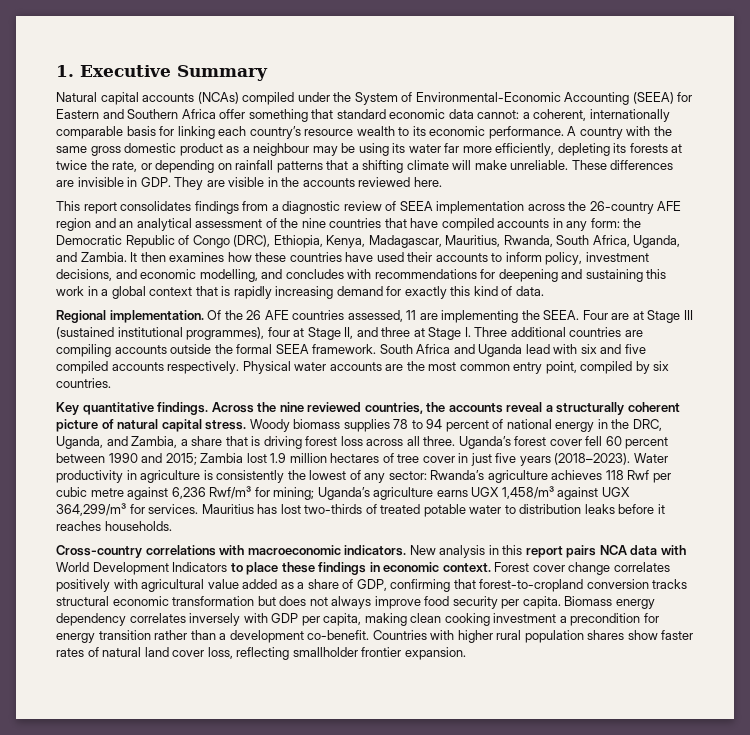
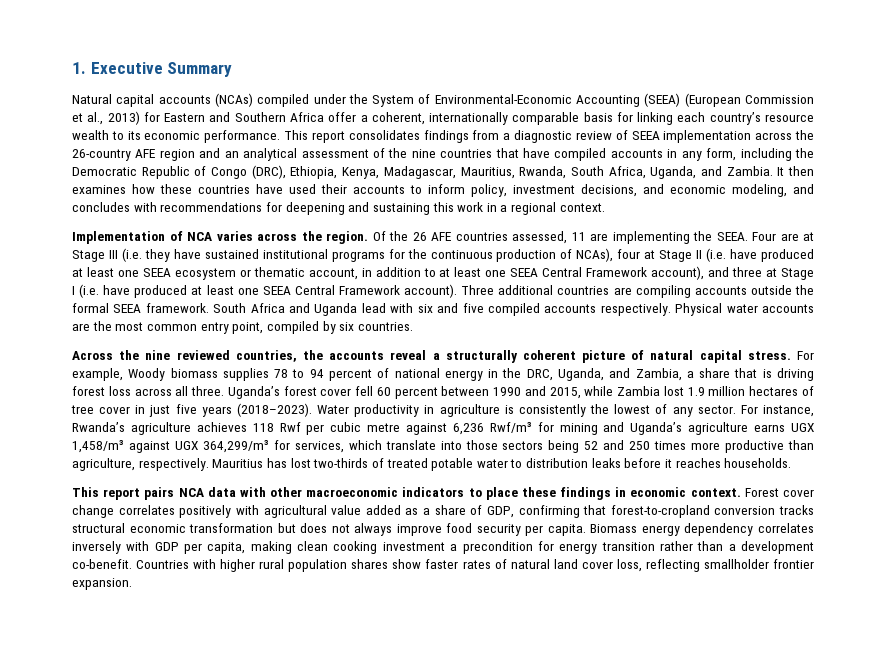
(674, 98) none -> [684,93,814,107] [72,111,140,125] (European Commission et al., 2013)
[248,109,520,122] something that standard economic data cannot: -> (357, 117) none
[567,126,672,139] [56,143,683,156] [56,160,674,173] [56,177,442,190] A country with the same gross domestic product as a neighbour may be using its water far more efficiently, depleting its forests at twice the rate, or depending on rainfall patterns that a shifting climate will make unreliable. These differences are invisible in GDP. They are visible in the accounts reviewed here. // -> (281, 136) none
[590,218,620,228] form: -> [706,148,792,161] form, including
[199,269,258,282] modelling, -> [732,184,787,197] modeling,
[111,286,544,299] [56,310,204,323] global context that is rapidly increasing demand for exactly this kind of data. // Regional implementation. -> [511,202,605,215] [72,231,368,244] regional context. // Implementation of NCA varies across the region.
[56,327,471,340] (sustained institutional programmes), four at Stage II, and three at Stage I. -> [121,248,815,262] [72,266,815,280] [72,284,458,298] (i.e. they have sustained institutional programs for the continuous production of NCAs), four at Stage II (i.e. have produced at least one SEEA ecosystem or thematic account, in addition to at least one SEEA Central Framework account), and three at Stage I (i.e. have produced at least one SEEA Central Framework account).
[56,402,209,415] Key quantitative findings. -> (413, 326) none
(247, 425) none -> [797,351,814,360] [72,368,123,381] For example,
[165,453,197,465] 2015; -> [549,386,614,399] 2015, while
[388,471,427,480] sector: -> [697,405,814,417] sector. For instance,
[273,487,315,500] mining; -> [559,422,625,435] mining and
[148,504,199,514] services. -> [294,440,815,453] [72,458,209,471] services, which translate into those sectors being 52 and 250 times more productive than agriculture, respectively.
[56,545,523,558] Cross-country correlations with macroeconomic indicators. New analysis in this -> [72,487,99,497] This
[56,562,228,575] World Development Indicators -> [270,487,465,497] other macroeconomic indicators

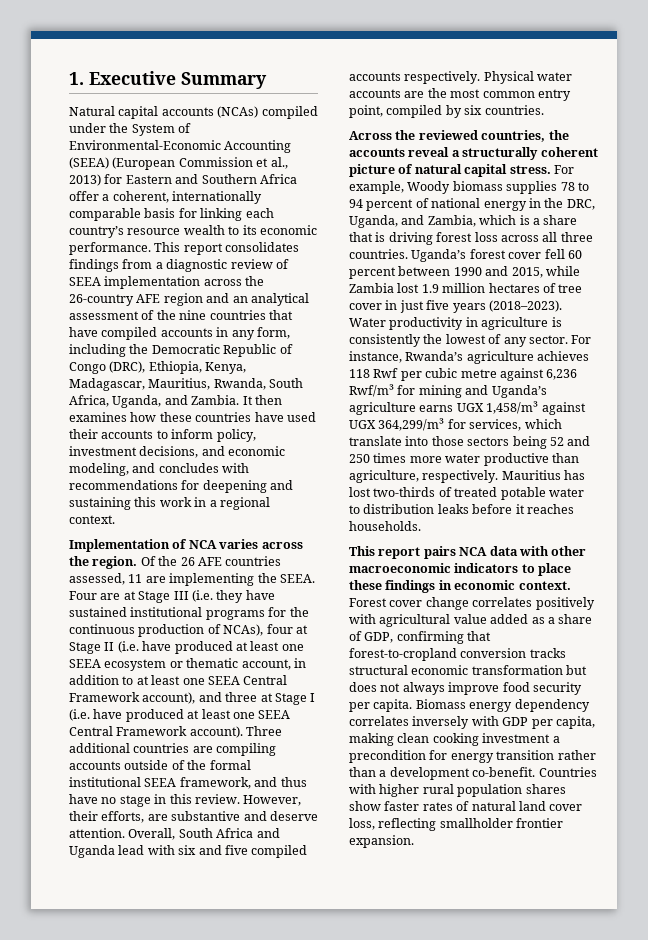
(792, 290) none -> [171,760,185,770] of
[113,303,209,313] SEEA framework. -> [69,777,307,789] [69,794,302,807] [69,811,318,823] [69,828,176,840] institutional SEEA framework, and thus have no stage in this review. However, their efforts, are substantive and deserve attention. Overall,
[145,350,171,360] nine -> (416, 135) none
(682, 374) none -> [479,215,530,225] which is
[191,386,225,396] three. -> [560,232,593,242] [349,249,408,259] three countries.
(721, 446) none -> [445,454,481,463] water

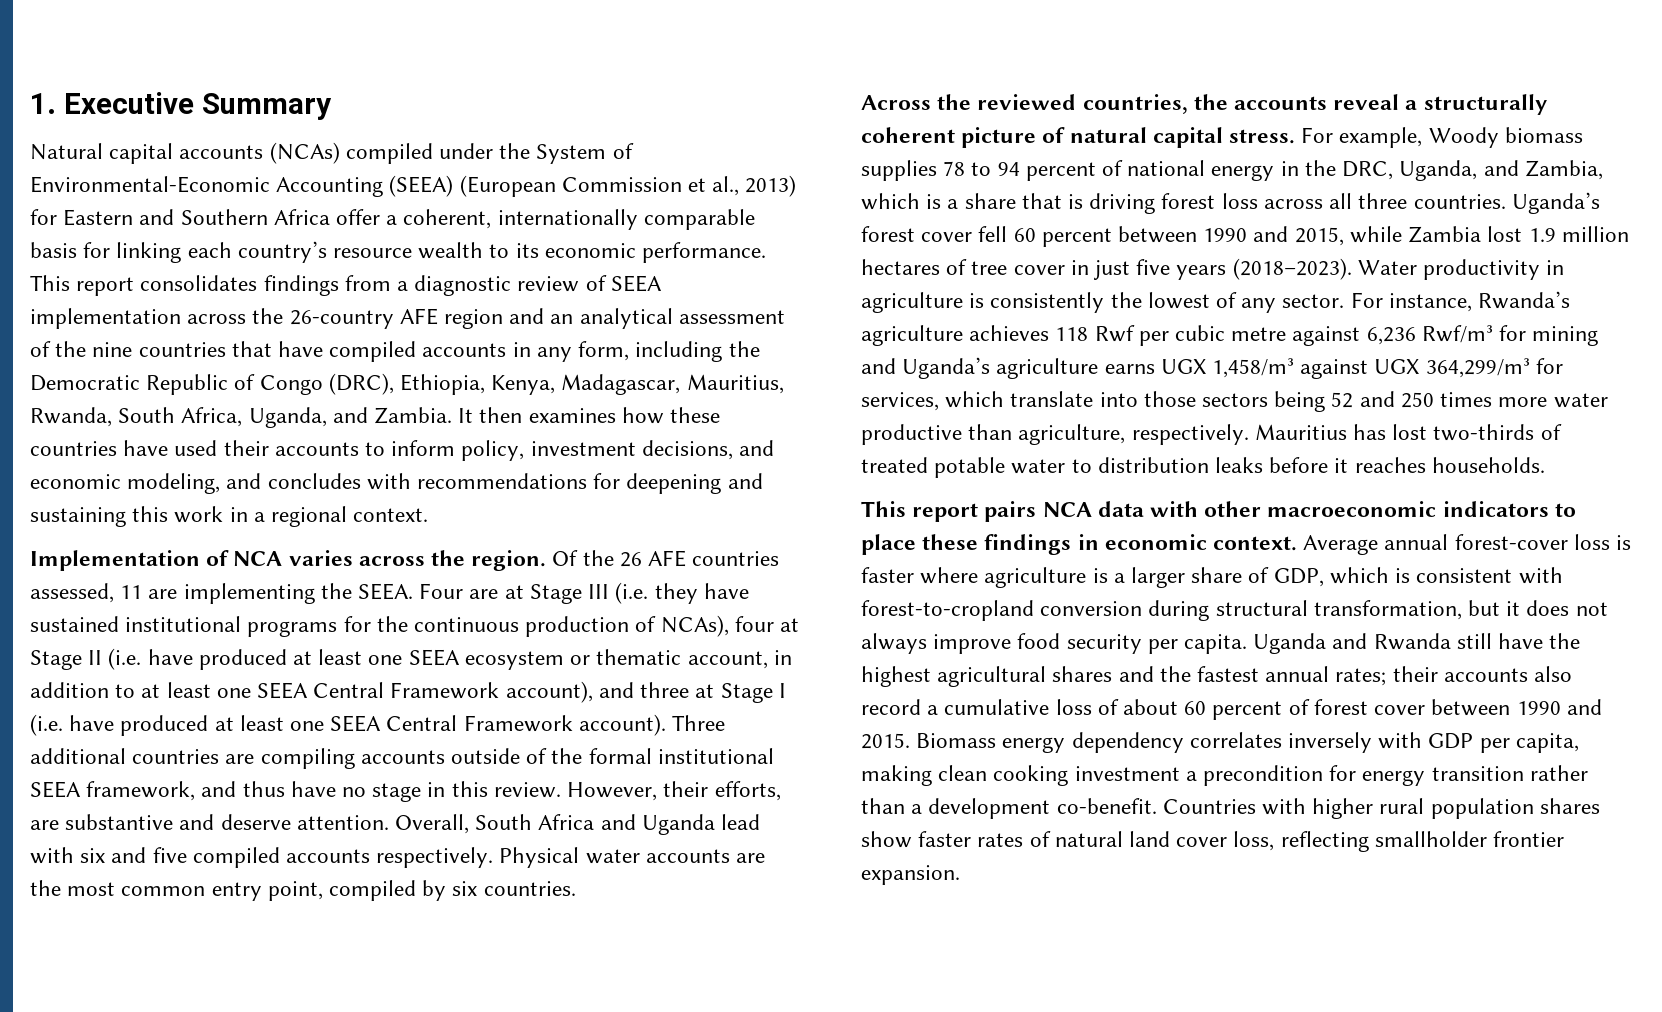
[349,597,595,610] [349,614,593,627] [349,631,492,644] [349,648,566,661] [349,665,588,675] Forest cover change correlates positively with agricultural value added as a share of GDP, confirming that forest-to-cropland conversion tracks structural economic transformation but -> [1303,534,1632,555] [861,567,1563,588] [861,600,1521,621] Average annual forest-cover loss is faster where agriculture is a larger share of GDP, which is consistent with forest-to-cropland conversion during structural transformation, but it
(413, 705) none -> [1253,633,1581,654] [861,666,1573,687] [861,699,1602,720] [861,733,910,749] Uganda and Rwanda still have the highest agricultural shares and the fastest annual rates; their accounts also record a cumulative loss of about 60 percent of forest cover between 1990 and 2015.

